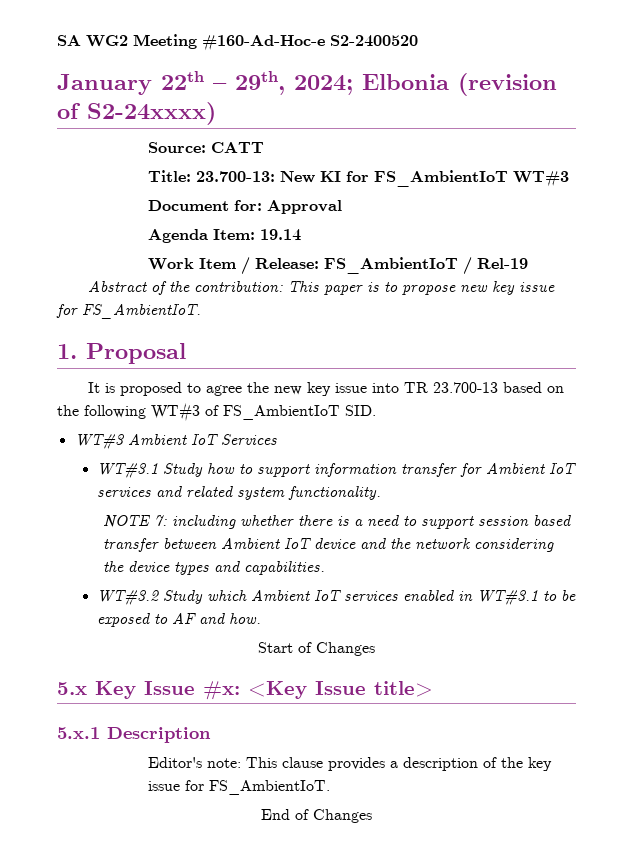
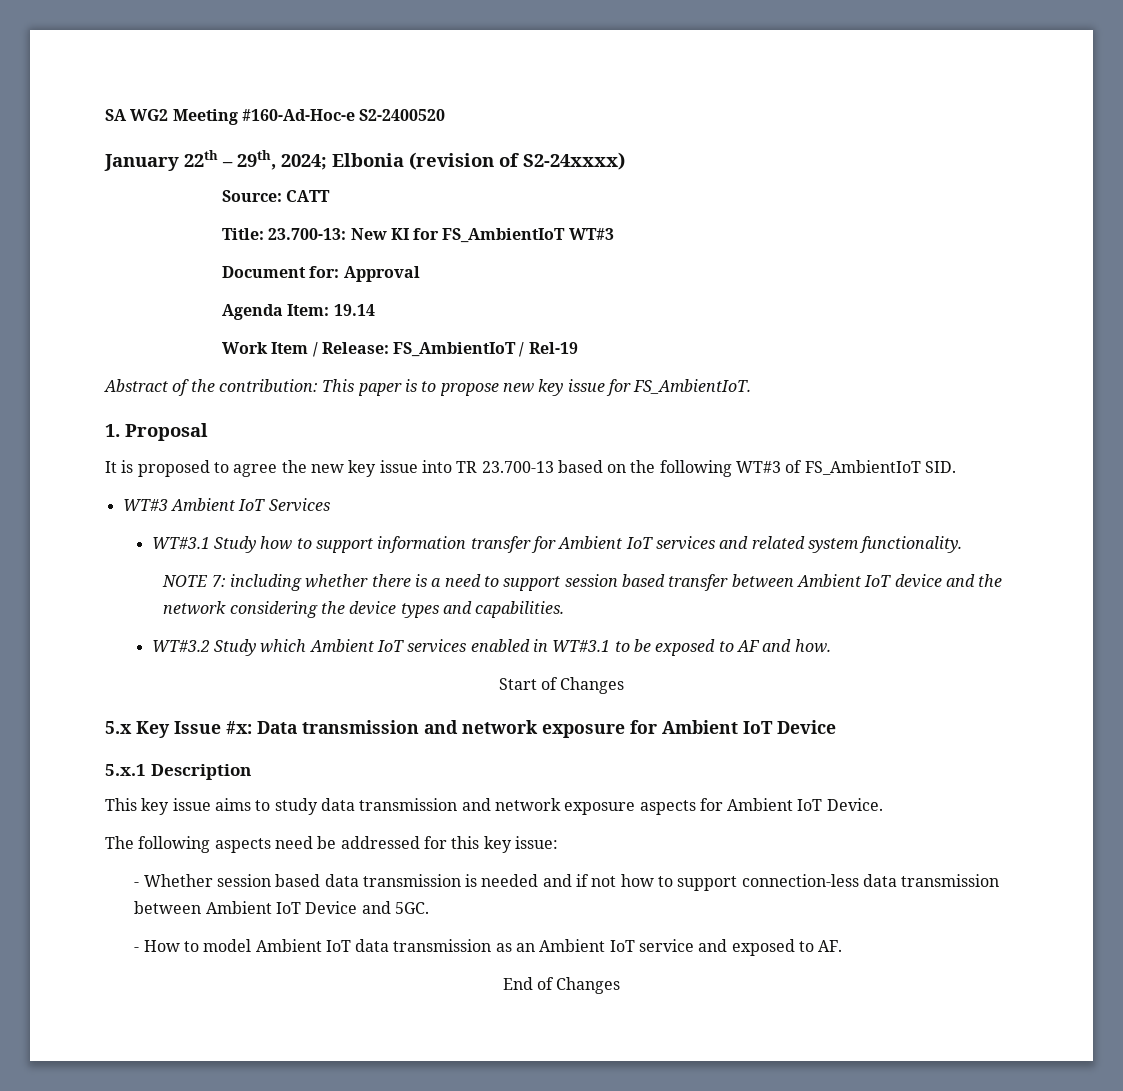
[248,681,433,699] [57,727,211,743] [148,757,553,771] [148,780,331,795] <Key Issue title> // 5.x.1 Description // Editor's note: This clause provides a description of the key issue for FS_AmbientIoT. -> [257,720,836,738] [105,764,251,780] [105,798,883,815] [105,836,558,853] [134,874,1000,891] [134,901,429,914] [134,939,843,956] Data transmission and network exposure for Ambient IoT Device // 5.x.1 Description // This key issue aims to study data transmission and network exposure aspects for Ambient IoT Device. // The following aspects need be addressed for this key issue: // - Whether session based data transmission is needed and if not how to support connection-less data transmission between Ambient IoT Device and 5GC. // - How to model Ambient IoT data transmission as an Ambient IoT service and exposed to AF.

